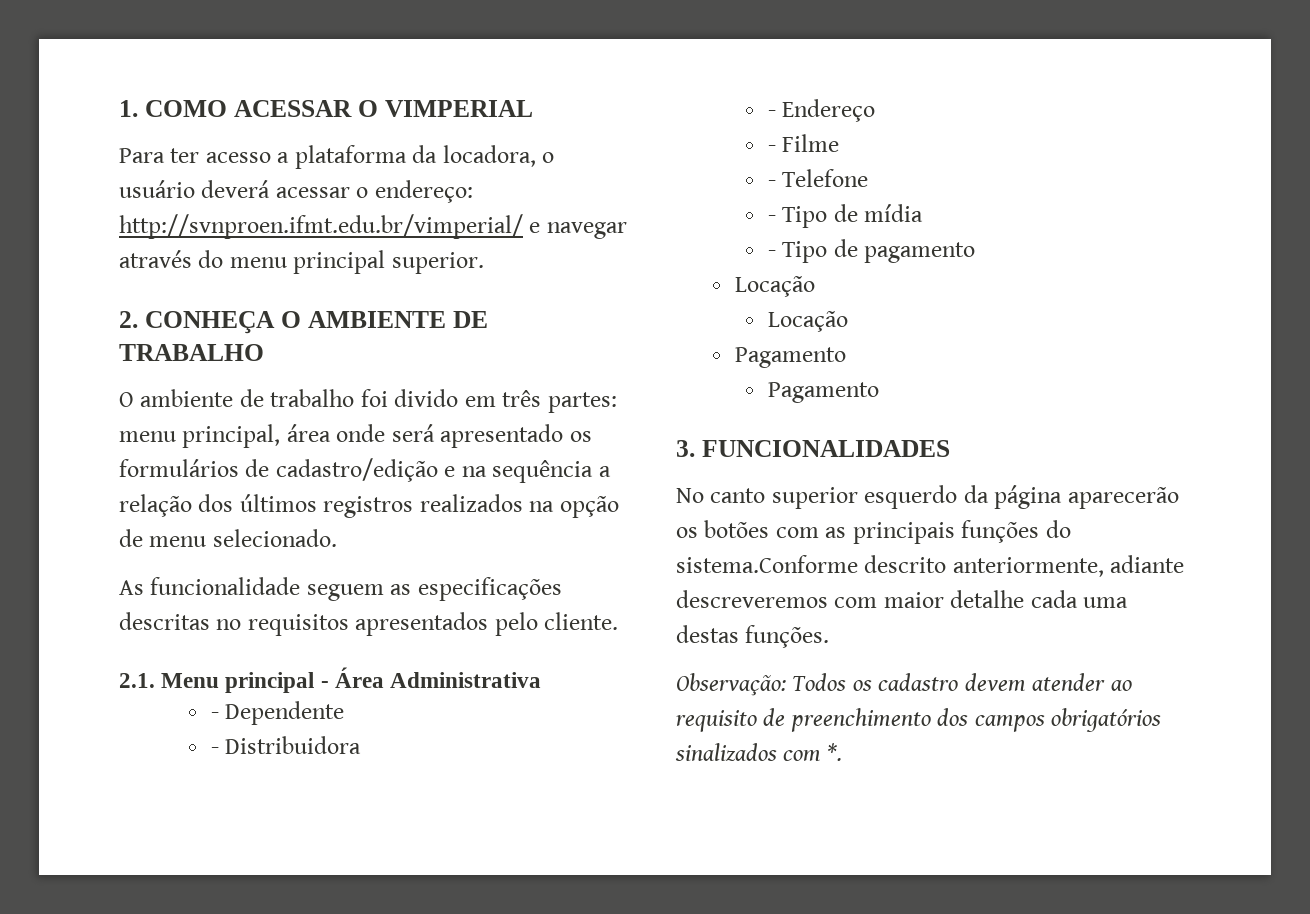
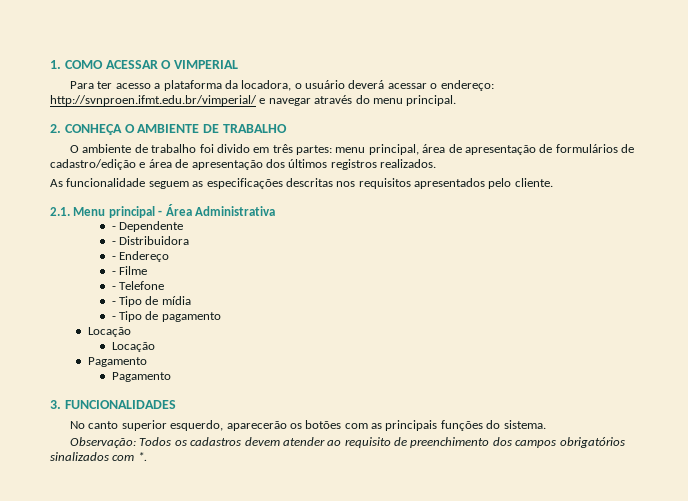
[293,250,484,274] principal superior. -> [406,95,457,106] principal.
[336,424,592,448] [119,458,611,483] [119,494,619,518] [119,529,337,547] onde será apresentado os formulários de cadastro/edição e na sequência a relação dos últimos registros realizados na opção de menu selecionado. -> [448,144,635,155] [50,159,436,170] de apresentação de formulários de cadastro/edição e área de apresentação dos últimos registros realizados.
[216,619,242,630] no -> [336,181,356,187] nos
[864,485,1063,509] esquerdo da página -> [170,420,224,431] esquerdo,
[676,555,1185,577] [676,590,1129,608] [676,625,830,648] sistema.Conforme descrito anteriormente, adiante descreveremos com maior detalhe cada uma destas funções. -> [503,420,546,429] sistema.
[878,673,959,691] cadastro -> [190,437,242,446] cadastros

